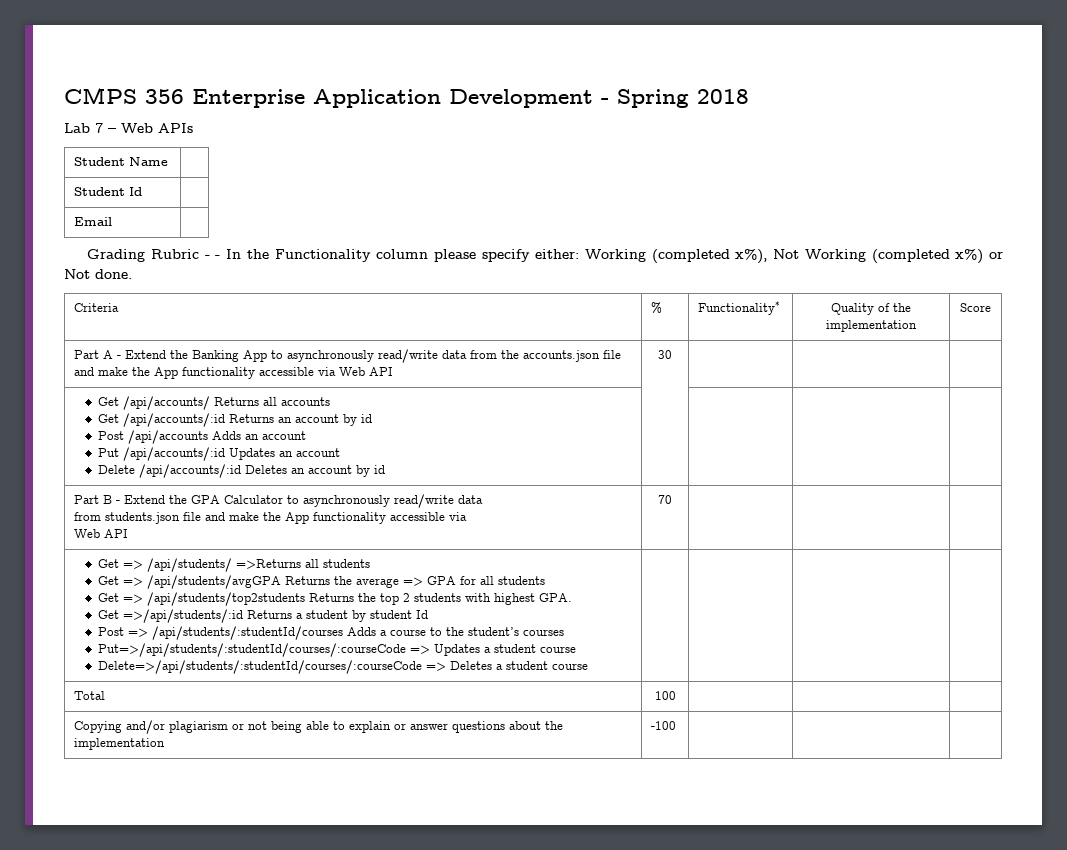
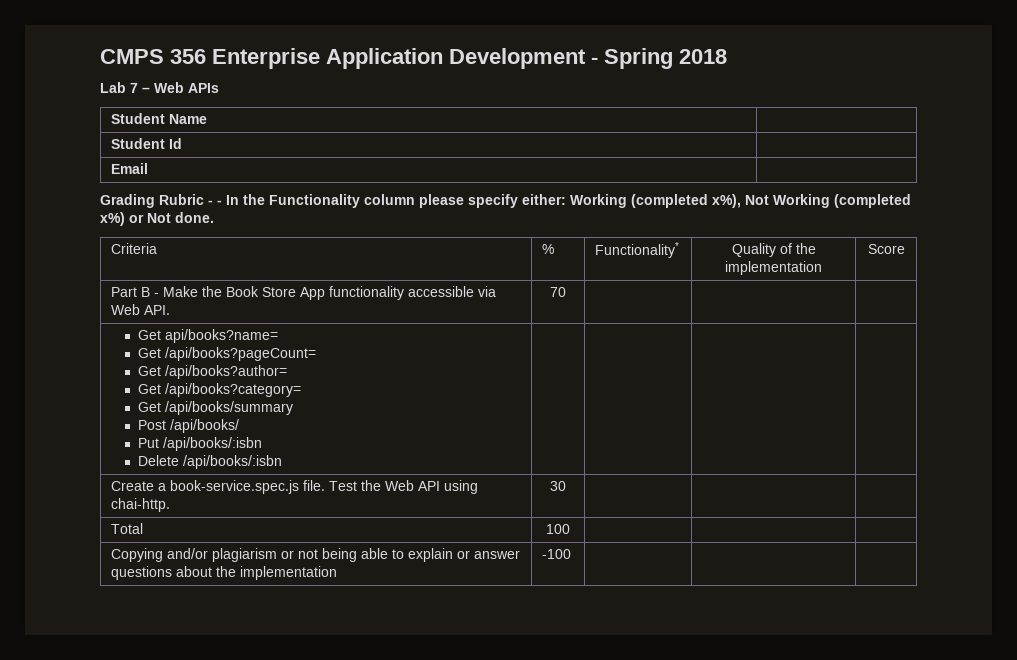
[103,349,622,363] [74,367,151,376] A - Extend the Banking App to asynchronously read/write data from the accounts.json file and make the -> [141,286,297,297] B - Make the Book Store
[369,367,394,376] [658,350,672,359] [97,396,330,410] [97,413,372,427] [97,430,306,444] [97,447,340,461] [97,464,385,478] [74,494,484,508] [74,512,468,524] [74,529,129,538] [658,495,672,504] [97,558,370,572] [97,575,545,589] [97,592,572,606] [97,609,428,623] [97,626,564,640] [97,643,576,657] [97,660,588,674] API | 30 | | | // Get /api/accounts/ Returns all accounts // Get /api/accounts/:id Returns an account by id // Post /api/accounts Adds an account // Put /api/accounts/:id Updates an account // Delete /api/accounts/:id Deletes an account by id | | | | // Part B - Extend the GPA Calculator to asynchronously read/write data // from students.json file and make the App functionality accessible via // Web API | 70 | | | // Get => /api/students/ =>Returns all students // Get => /api/students/avgGPA Returns the average => GPA for all students // Get => /api/students/top2students Returns the top 2 students with highest GPA. // Get =>/api/students/:id Returns a student by student Id // Post => /api/students/:studentId/courses Adds a course to the student’s courses // Put=>/api/students/:studentId/courses/:courseCode => Updates a student course // Delete=>/api/students/:studentId/courses/:courseCode => Deletes a student course | -> [144,305,171,315] [550,287,566,297] [137,329,278,343] [137,347,316,361] [137,365,287,379] [137,383,301,397] [137,401,293,415] [137,419,239,433] [137,437,262,451] [137,455,282,469] [111,480,479,494] [111,498,171,512] [550,481,566,491] API. | 70 | | | // Get api/books?name= // Get /api/books?pageCount= // Get /api/books?author= // Get /api/books?category= // Get /api/books/summary // Post /api/books/ // Put /api/books/:isbn // Delete /api/books/:isbn | | | | // Create a book-service.spec.js file. Test the Web API using chai-http. | 30

